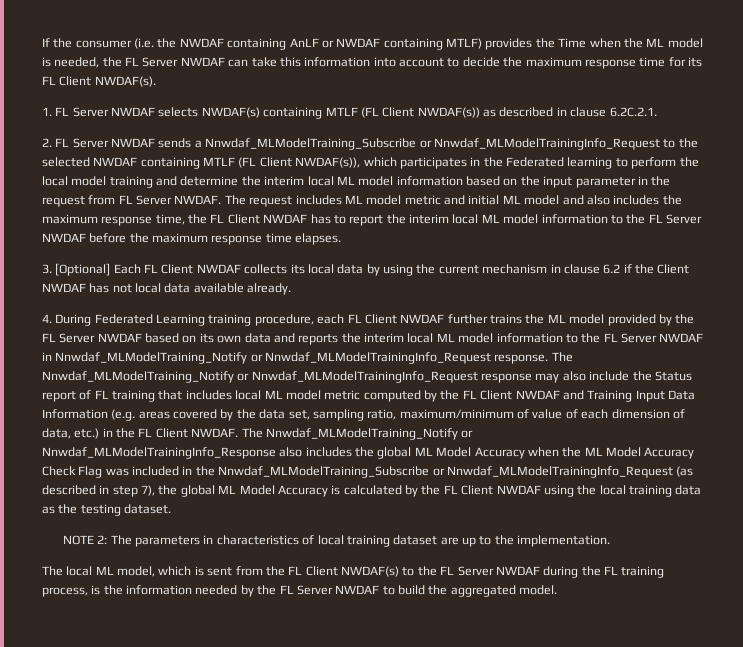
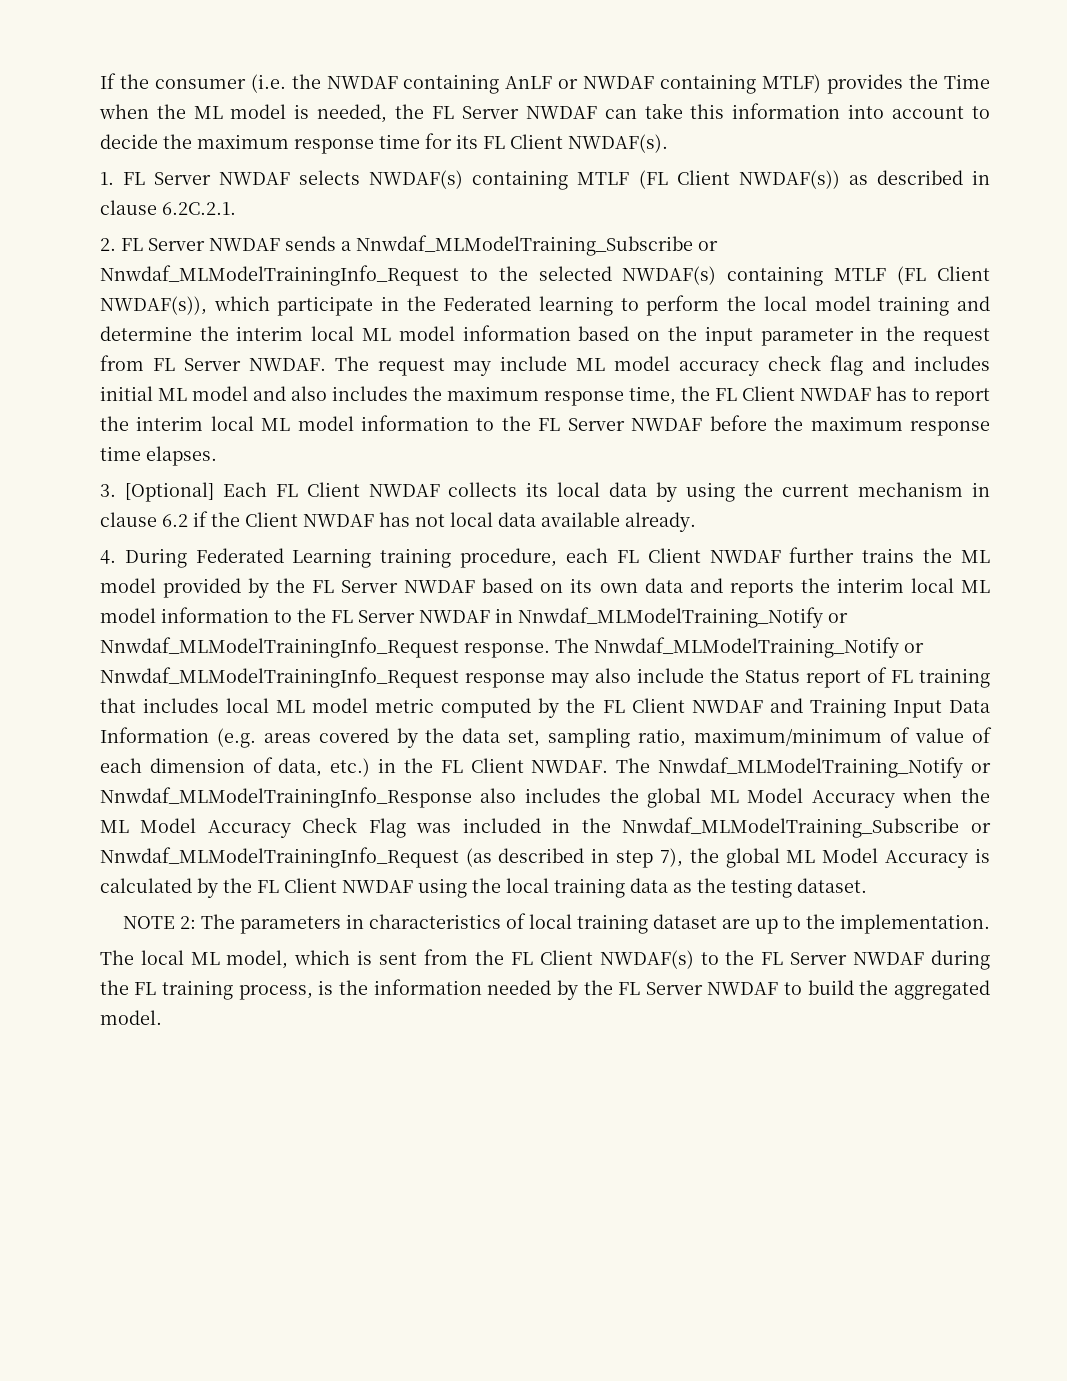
[93,157,138,166] NWDAF -> [622,266,717,285] NWDAF(s)
[399,157,467,169] participates -> [277,296,374,316] participate
[295,195,466,205] includes ML model metric and -> [453,355,990,376] may include ML model accuracy check flag and includes

